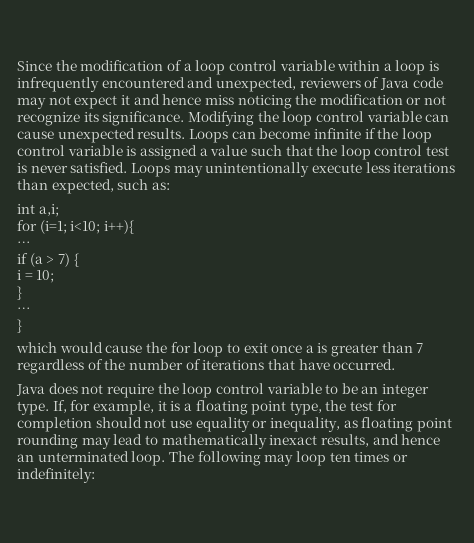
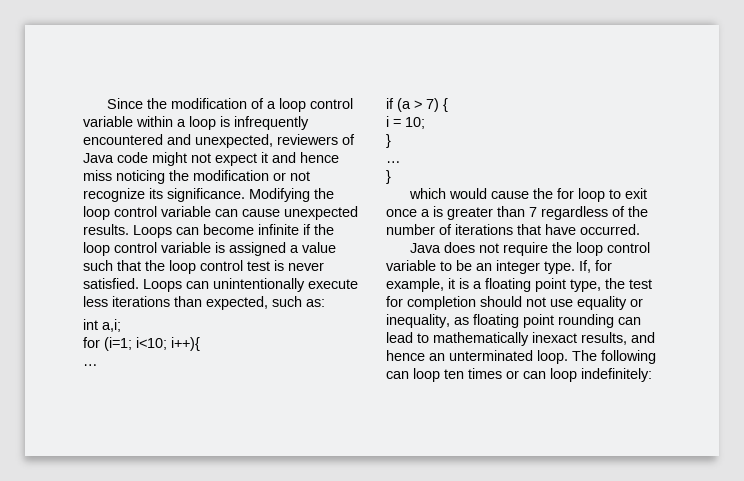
[17,97,46,109] may -> [152,152,187,166] might
[173,165,203,177] may -> [186,281,209,289] can
[81,437,111,449] may -> [618,317,641,325] can
[264,454,294,466] may -> [386,371,409,379] can
(408, 458) none -> [523,368,577,382] can loop

